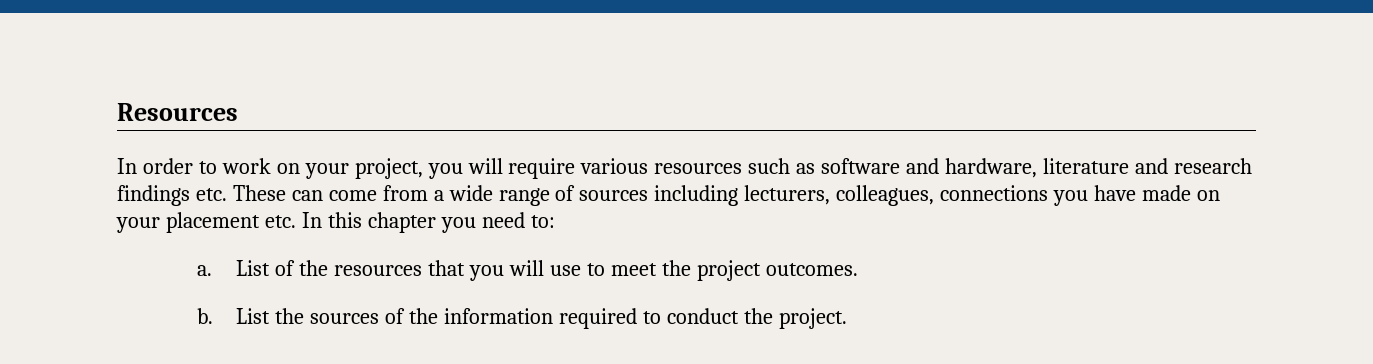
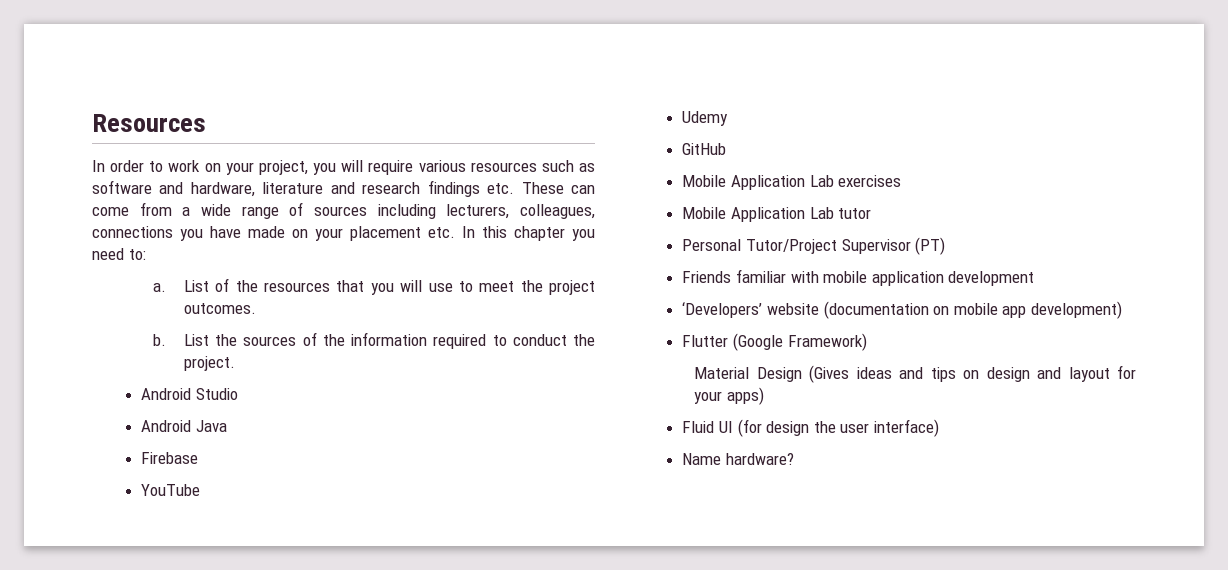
(847, 318) none -> [141,388,238,400] [141,420,227,432] [141,452,199,464] [141,484,201,496] [682,111,729,126] [682,143,727,155] [682,175,902,190] [682,207,872,222] [682,237,946,255] [682,269,1035,286] [682,301,1122,319] [682,333,867,351] [694,365,1136,383] [694,387,764,405] [682,419,939,437] [682,453,794,465] // Android Studio // Android Java // Firebase // YouTube // Udemy // GitHub // Mobile Application Lab exercises // Mobile Application Lab tutor // Personal Tutor/Project Supervisor (PT) // Friends familiar with mobile application development // ‘Developers’ website (documentation on mobile app development) // Flutter (Google Framework) // Material Design (Gives ideas and tips on design and layout for your apps) // Fluid UI (for design the user interface) // Name hardware?

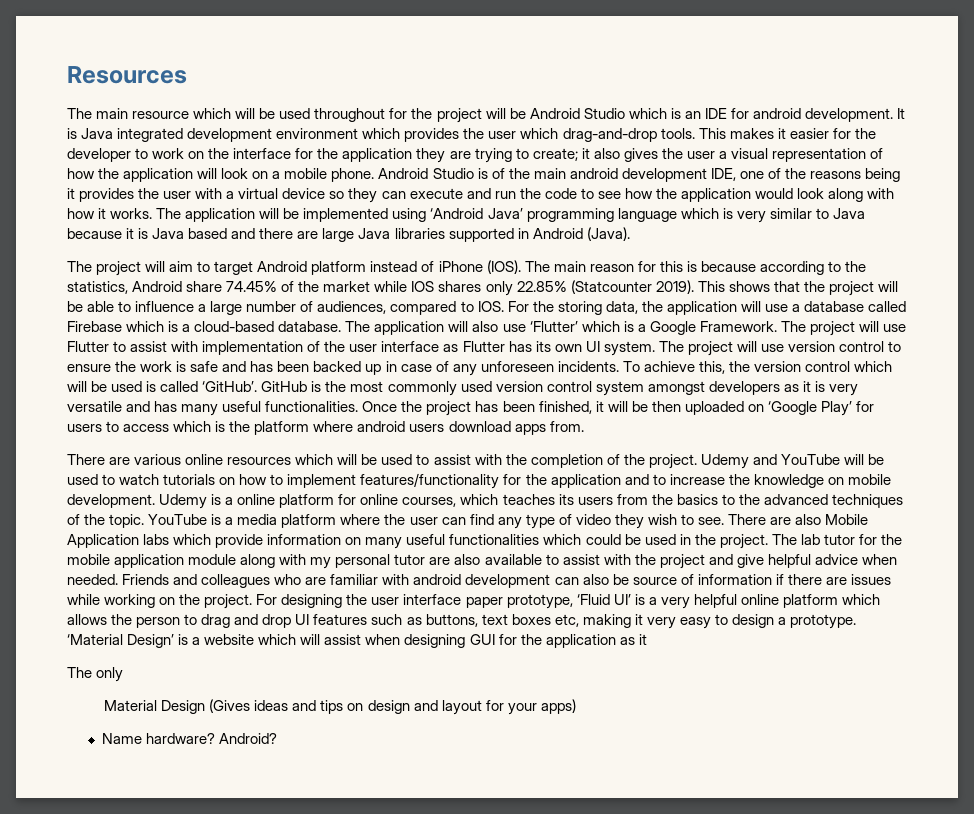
[92,160,595,175] [92,180,596,197] [92,202,595,219] [92,226,595,241] [92,248,146,260] [153,278,595,295] [184,303,257,314] [153,332,595,349] [184,356,236,371] [141,388,238,400] [141,420,227,432] [141,452,199,464] [141,484,201,496] [682,111,729,126] [682,143,727,155] [682,175,902,190] [682,207,872,222] [682,237,946,255] [682,269,1035,286] [682,301,1122,319] [682,333,867,351] In order to work on your project, you will require various resources such as software and hardware, literature and research findings etc. These can come from a wide range of sources including lecturers, colleagues, connections you have made on your placement etc. In this chapter you need to: // a. List of the resources that you will use to meet the project outcomes. // b. List the sources of the information required to conduct the project. // Android Studio // Android Java // Firebase // YouTube // Udemy // GitHub // Mobile Application Lab exercises // Mobile Application Lab tutor // Personal Tutor/Project Supervisor (PT) // Friends familiar with mobile application development // ‘Developers’ website (documentation on mobile app development) // Flutter (Google Framework) -> [67,108,906,123] [67,128,876,142] [67,148,884,163] [67,168,901,182] [67,188,895,203] [67,208,865,223] [67,227,630,242] [67,260,867,276] [67,280,898,296] [67,301,907,315] [67,321,906,336] [67,341,902,356] [67,361,893,376] [67,381,858,396] [67,401,874,416] [67,421,584,435] [67,454,885,469] [67,473,891,489] [67,494,903,509] [67,514,869,529] [67,534,902,549] [67,554,897,569] [67,574,891,588] [67,594,880,609] [67,614,857,629] [67,634,647,648] [67,667,124,682] The main resource which will be used throughout for the project will be Android Studio which is an IDE for android development. It is Java integrated development environment which provides the user which drag-and-drop tools. This makes it easier for the developer to work on the interface for the application they are trying to create; it also gives the user a visual representation of how the application will look on a mobile phone. Android Studio is of the main android development IDE, one of the reasons being it provides the user with a virtual device so they can execute and run the code to see how the application would look along with how it works. The application will be implemented using ‘Android Java’ programming language which is very similar to Java because it is Java based and there are large Java libraries supported in Android (Java). // The project will aim to target Android platform instead of iPhone (IOS). The main reason for this is because according to the statistics, Android share 74.45% of the market while IOS shares only 22.85% (Statcounter 2019). This shows that the project will be able to influence a large number of audiences, compared to IOS. For the storing data, the application will use a database called Firebase which is a cloud-based database. The application will also use ‘Flutter’ which is a Google Framework. The project will use Flutter to assist with implementation of the user interface as Flutter has its own UI system. The project will use version control to ensure the work is safe and has been backed up in case of any unforeseen incidents. To achieve this, the version control which will be used is called ‘GitHub’. GitHub is the most commonly used version control system amongst developers as it is very versatile and has many useful functionalities. Once the project has been finished, it will be then uploaded on ‘Google Play’ for users to access which is the platform where android users download apps from. // There are various online resources which will be used to assist with the completion of the project. Udemy and YouTube will be used to watch tutorials on how to implement features/functionality for the application and to increase the knowledge on mobile development. Udemy is a online platform for online courses, which teaches its users from the basics to the advanced techniques of the topic. YouTube is a media platform where the user can find any type of video they wish to see. There are also Mobile Application labs which provide information on many useful functionalities which could be used in the project. The lab tutor for the mobile application module along with my personal tutor are also available to assist with the project and give helpful advice when needed. Friends and colleagues who are familiar with android development can also be source of information if there are issues while working on the project. For designing the user interface paper prototype, ‘Fluid UI’ is a very helpful online platform which allows the person to drag and drop UI features such as buttons, text boxes etc, making it very easy to design a prototype. ‘Material Design’ is a website which will assist when designing GUI for the application as it // The only
[682,419,939,437] // Fluid UI (for design the user interface) -> (576, 706) none
(794, 459) none -> [219,733,278,744] Android?

